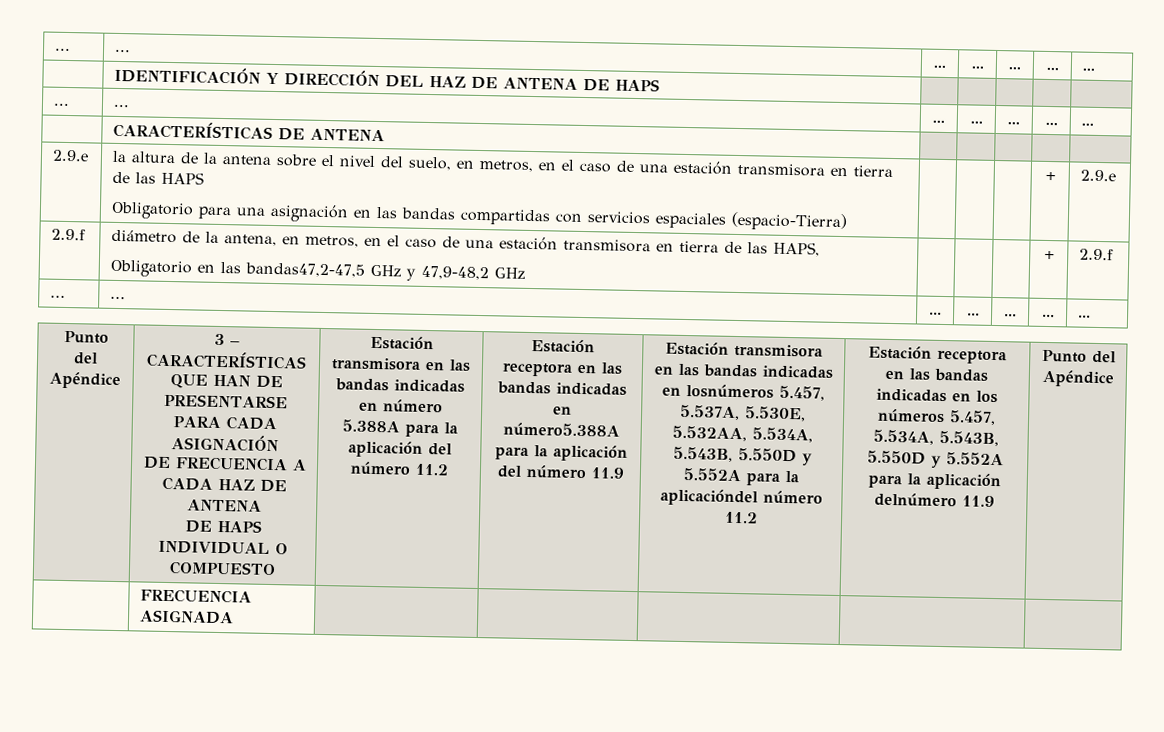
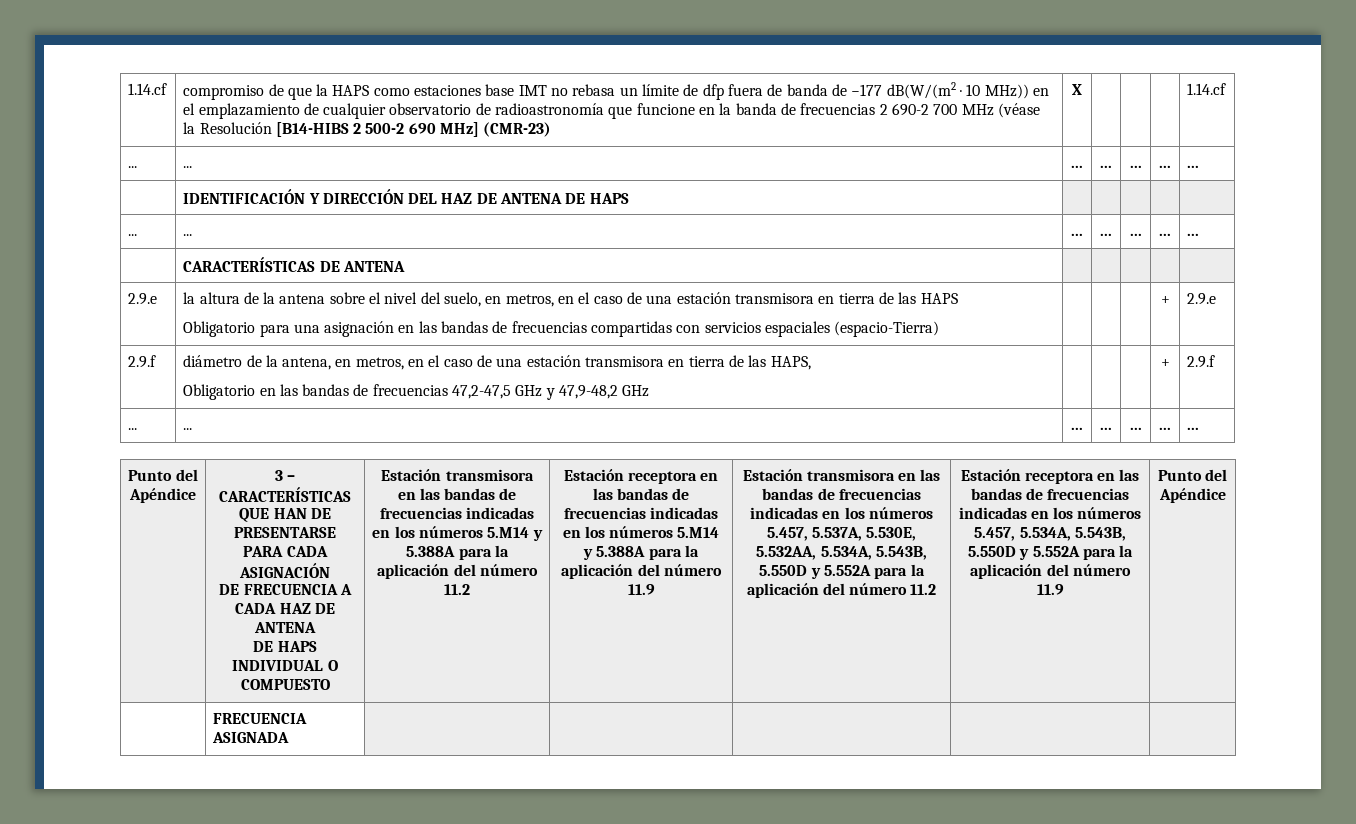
(55, 49) none -> [128,83,168,95] [183,82,1049,100] [183,103,1040,119] [183,122,552,137] [1072,84,1082,95] [1187,83,1227,95] 1.14.cf | compromiso de que la HAPS como estaciones base IMT no rebasa un límite de dfp fuera de banda de −177 dB(W/(m2 · 10 MHz)) en el emplazamiento de cualquier observatorio de radioastronomía que funcione en la banda de frecuencias 2 690-2 700 MHz (véase la Resolución [B14-HIBS 2 500-2 690 MHz] (CMR-23) | X | | | | 1.14.cf //
(457, 213) none -> [492,321,587,333] de frecuencias
[245,262,366,278] bandas47,2-47,5 -> [302,384,512,399] bandas de frecuencias 47,2-47,5
[393,379,465,393] [358,399,443,414] indicadas en número -> [499,488,517,500] [379,507,535,519] [372,526,543,541] de frecuencias indicadas en los números 5.M14 y
[555,382,627,396] [552,406,572,415] [502,422,620,438] indicadas en número5.388A -> [672,488,690,500] [563,507,719,519] [562,526,720,538] [583,546,646,560] de frecuencias indicadas en los números 5.M14 y 5.388A
[761,365,834,379] [661,384,774,399] indicadas en losnúmeros -> [817,488,921,500] [750,507,933,519] de frecuencias indicadas en los números
[659,488,823,507] [723,511,758,524] [868,345,1007,365] [885,368,989,382] aplicacióndel número 11.2 | Estación receptora en las bandas -> [746,583,937,598] [960,469,1140,484] [970,488,1130,500] aplicación del número 11.2 | Estación receptora en las bandas de frecuencias
[874,492,957,508] delnúmero -> [1046,564,1131,576] del número

